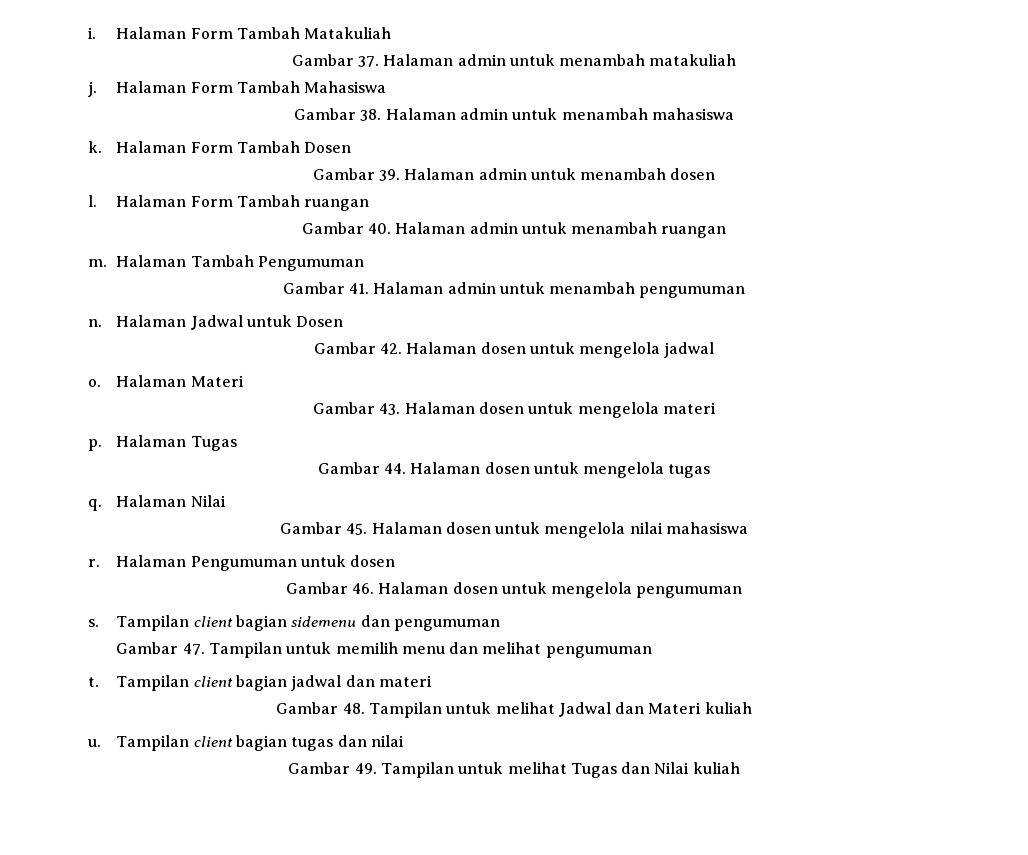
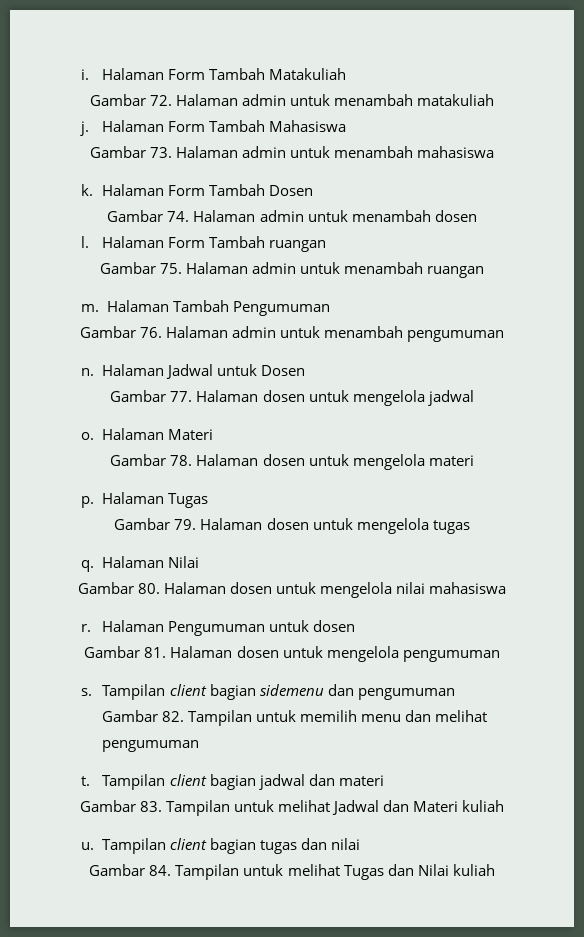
[357,56,379,67] 37. -> [149,95,172,106] 72.
[360,109,382,121] 38. -> [149,147,172,158] 73.
[378,169,400,181] 39. -> [167,211,190,222] 74.
[367,223,391,234] 40. -> [159,263,182,274] 75.
[348,283,369,294] 41. -> [139,327,162,338] 76.
[379,343,402,354] 42. -> [170,391,193,402] 77.
[379,403,401,415] 43. -> [170,455,193,466] 78.
[383,463,406,474] 44. -> [174,519,197,530] 79.
[346,523,368,535] 45. -> [137,583,160,594] 80.
[351,583,374,594] 46. -> [144,647,167,658] 81.
[182,643,205,655] 47. -> [161,711,184,722] 82.
[342,703,365,714] 48. -> [139,801,162,812] 83.
[354,763,377,774] 49. -> [149,865,172,876] 84.

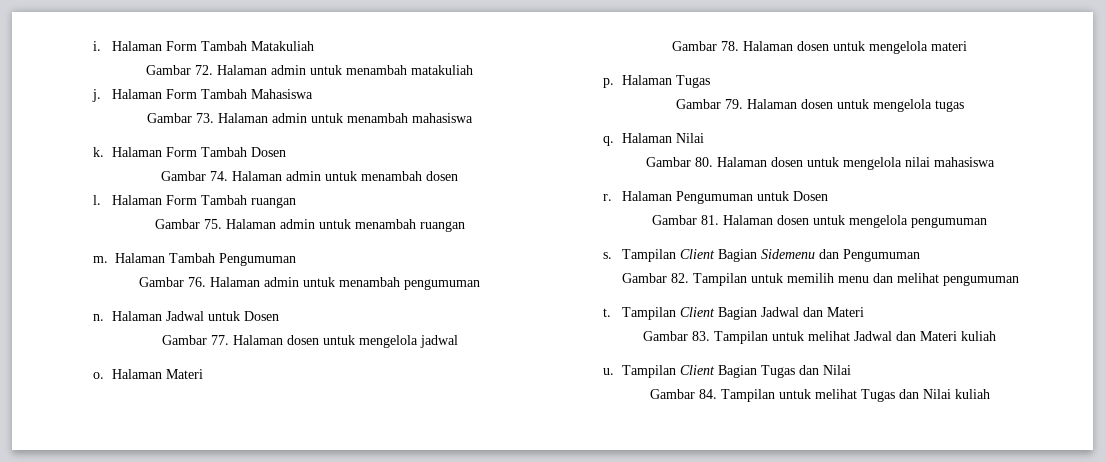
[312,620,355,632] dosen -> [793,191,829,201] Dosen
[169,684,455,700] client bagian sidemenu dan pengumuman -> [680,249,921,262] Client Bagian Sidemenu dan Pengumuman
[169,774,384,790] client bagian jadwal dan materi -> [680,307,865,320] Client Bagian Jadwal dan Materi
[169,838,360,854] client bagian tugas dan nilai -> [680,365,852,378] Client Bagian Tugas dan Nilai

